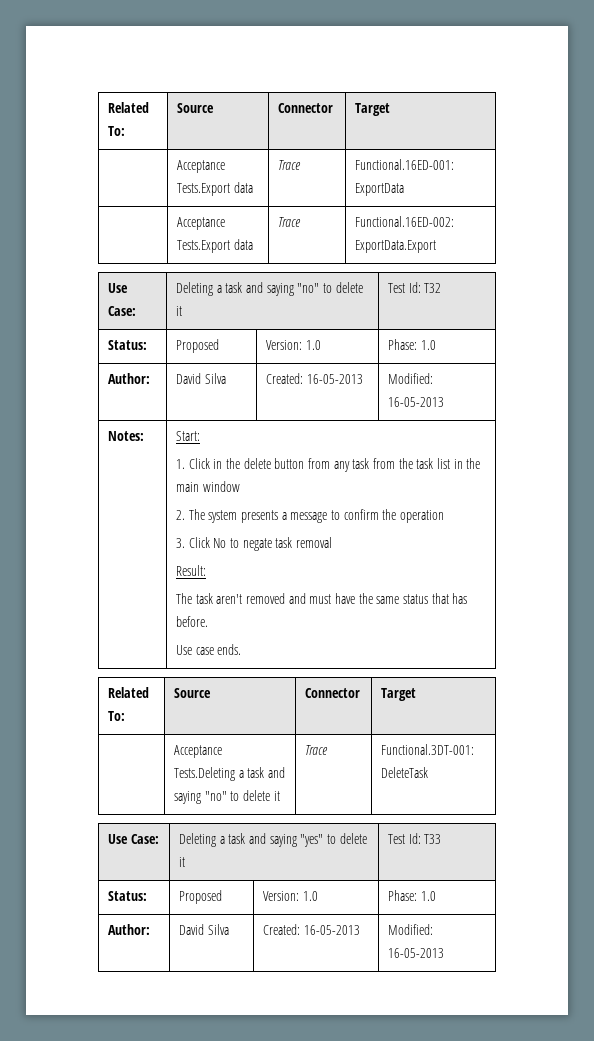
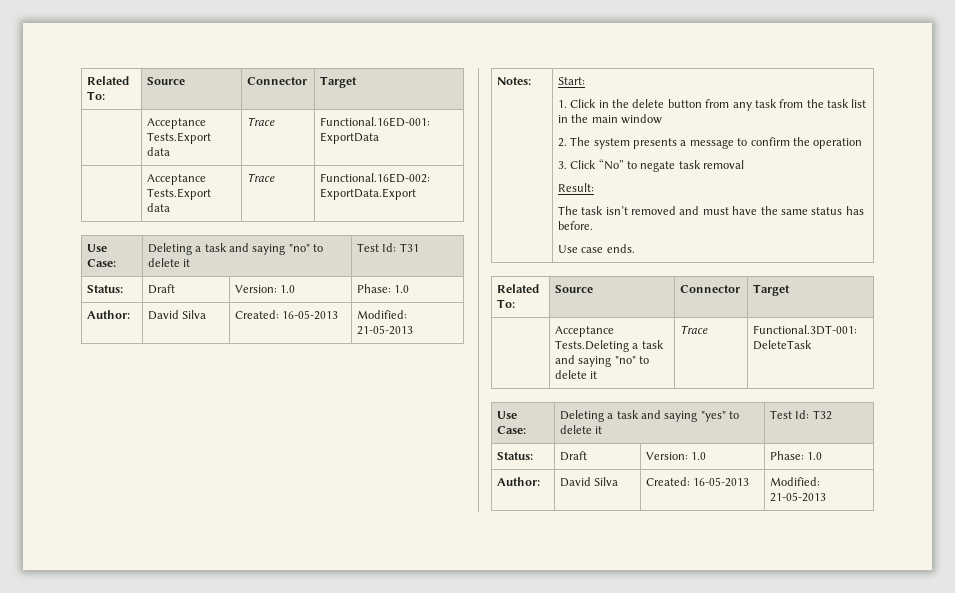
[424,283,442,293] [108,340,148,350] [176,339,220,353] T32 // Status: | Proposed -> [399,243,419,252] [86,285,123,293] [147,284,175,294] T31 // Status: | Draft
[388,397,445,407] 16-05-2013 -> [356,325,413,335] 21-05-2013
[213,538,227,548] No -> [598,159,624,170] “No”
[216,594,243,604] aren't -> [605,206,628,215] isn’t
[431,593,449,604] that -> (843, 211) none
[424,834,442,844] [108,891,148,901] [179,890,223,904] T33 // Status: | Proposed -> [812,410,832,420] [496,452,533,460] [559,451,587,461] T32 // Status: | Draft
[388,948,445,958] 16-05-2013 -> [769,492,826,502] 21-05-2013

